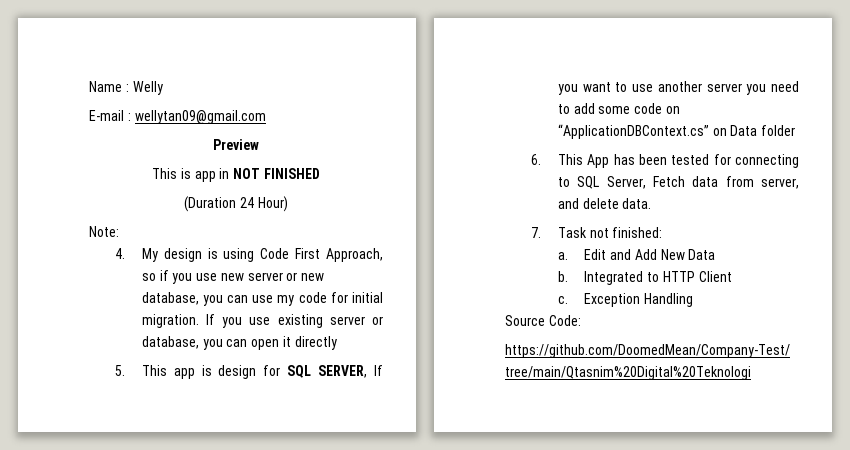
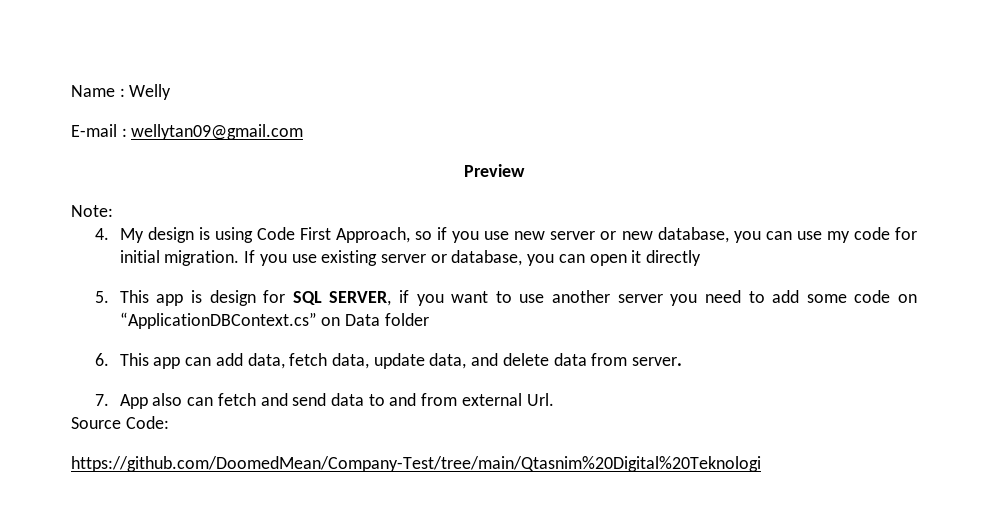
[152,168,320,182] [184,196,288,212] // This is app in NOT FINISHED // (Duration 24 Hour) -> (525, 170) none
[374,365,384,376] If -> [398,290,409,303] if
[587,154,799,168] [557,176,799,189] [557,198,652,209] [531,227,663,238] [557,249,716,260] [557,271,732,285] [557,293,693,307] App has been tested for connecting to SQL Server, Fetch data from server, and delete data. // 7. Task not finished: // a. Edit and Add New Data // b. Integrated to HTTP Client // c. Exception Handling -> [153,353,683,369] [95,393,554,409] app can add data, fetch data, update data, and delete data from server. // 7. App also can fetch and send data to and from external Url.

